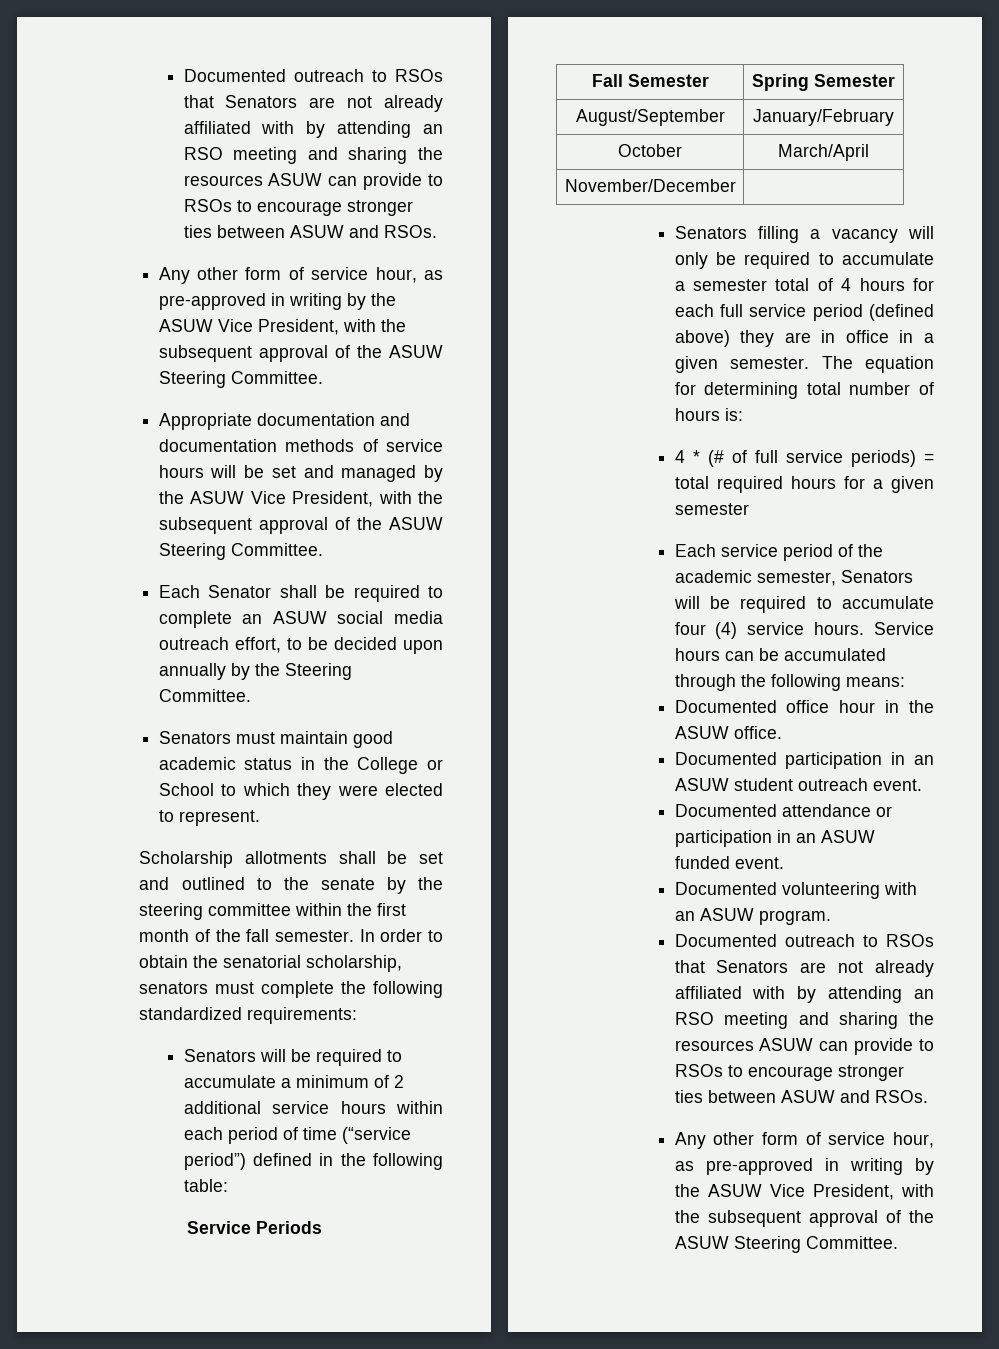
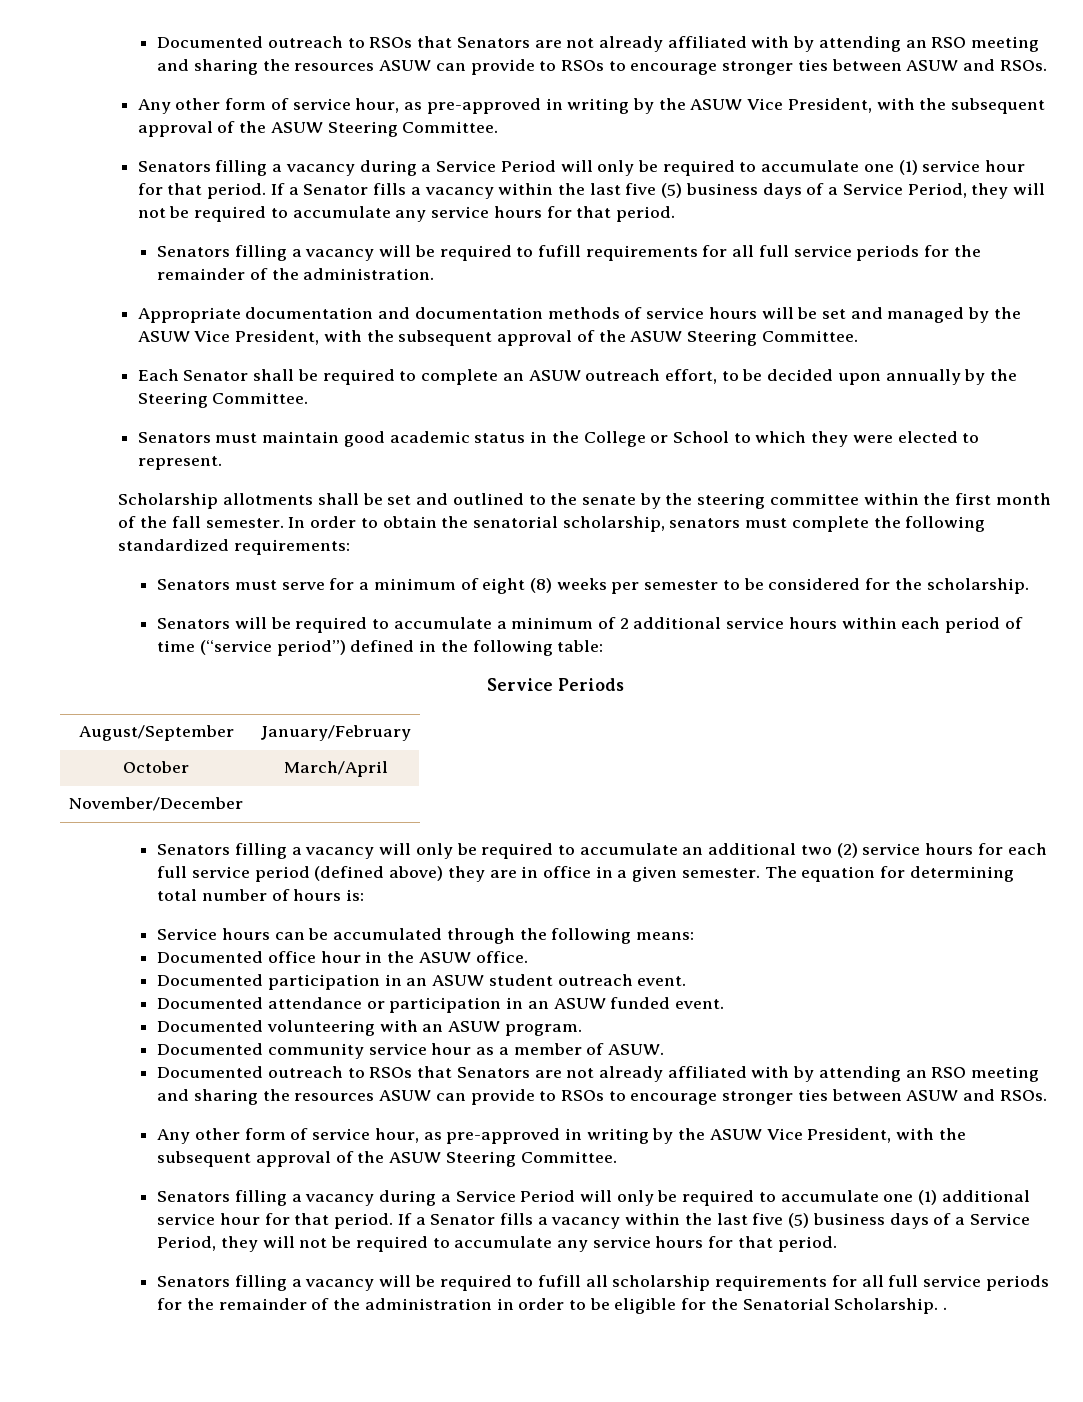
(323, 377) none -> [137,160,1026,176] [137,183,1045,199] [137,206,675,222] [157,245,981,261] [157,268,435,280] // Senators filling a vacancy during a Service Period will only be required to accumulate one (1) service hour for that period. If a Senator fills a vacancy within the last five (5) business days of a Service Period, they will not be required to accumulate any service hours for that period. // Senators filling a vacancy will be required to fufill requirements for all full service periods for the remainder of the administration.
[337,611,444,624] social media -> (581, 375) none
(358, 1015) none -> [157,578,1029,594] // Senators must serve for a minimum of eight (8) weeks per semester to be considered for the scholarship.
[591,74,709,87] [752,74,895,91] // Fall Semester | Spring Semester -> (624, 684) none
[674,278,852,291] a semester total of 4 -> [682,843,921,858] an additional two (2) service
[674,450,934,467] [674,476,934,493] [674,503,749,515] [674,544,883,561] [674,570,913,586] [673,596,934,613] [674,622,865,639] 4 * (# of full service periods) = total required hours for a given semester // Each service period of the academic semester, Senators will be required to accumulate four (4) service hours. -> (365, 895) none
(831, 917) none -> [157,1043,665,1059] // Documented community service hour as a member of ASUW.
(898, 1242) none -> [157,1190,1030,1206] [157,1213,1030,1229] [157,1236,837,1252] [157,1275,1049,1291] [157,1298,948,1314] // Senators filling a vacancy during a Service Period will only be required to accumulate one (1) additional service hour for that period. If a Senator fills a vacancy within the last five (5) business days of a Service Period, they will not be required to accumulate any service hours for that period. // Senators filling a vacancy will be required to fufill all scholarship requirements for all full service periods for the remainder of the administration in order to be eligible for the Senatorial Scholarship. .

